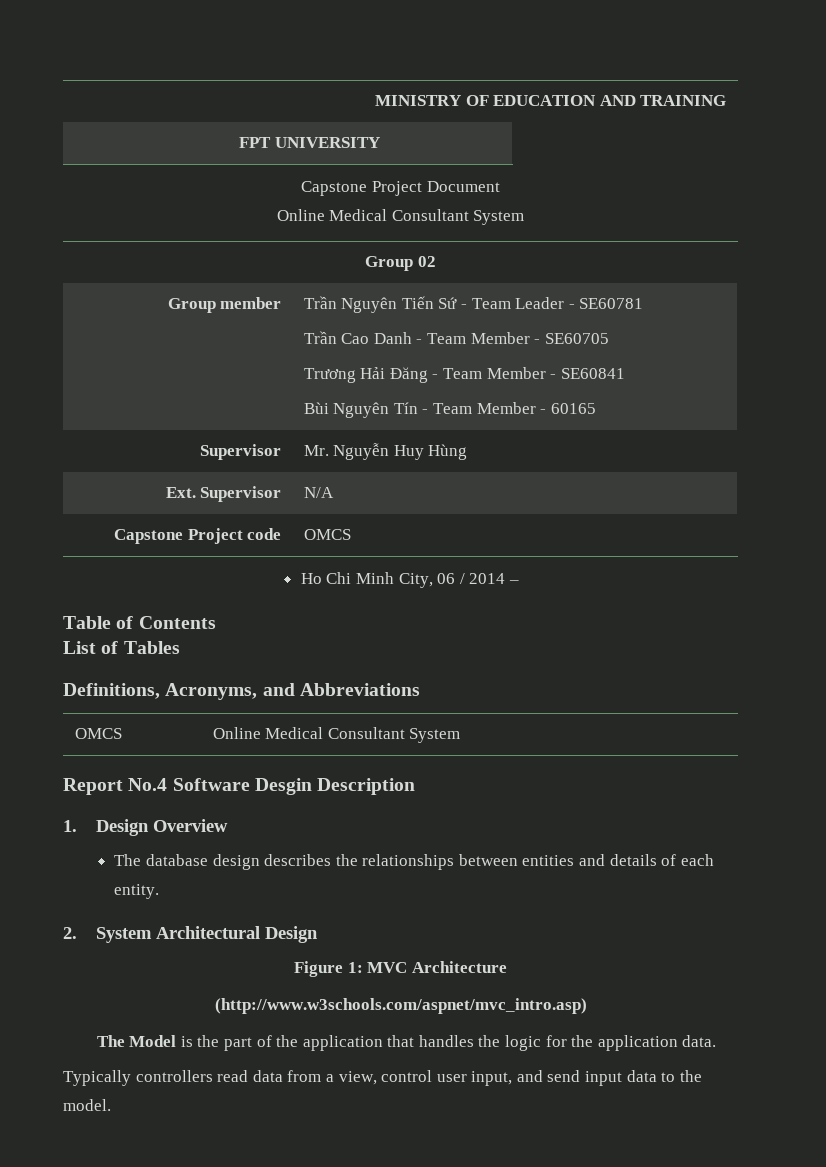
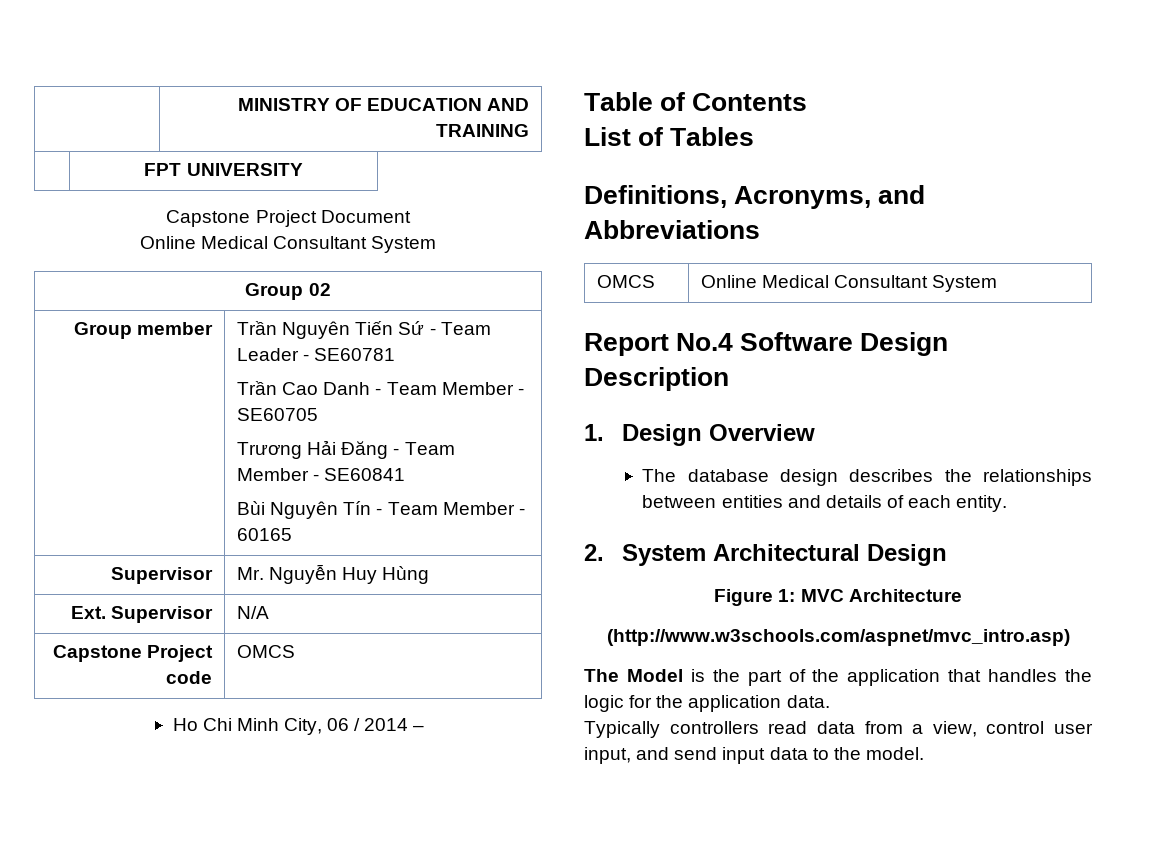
[254,778,312,795] Desgin -> [860,332,949,356] Design

